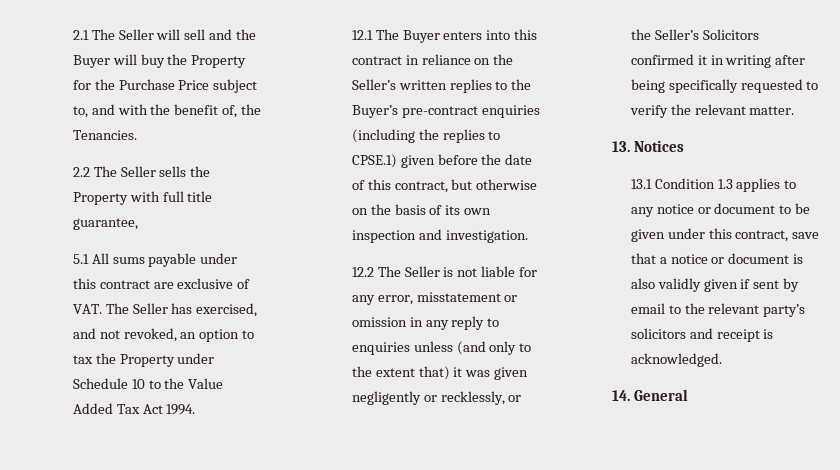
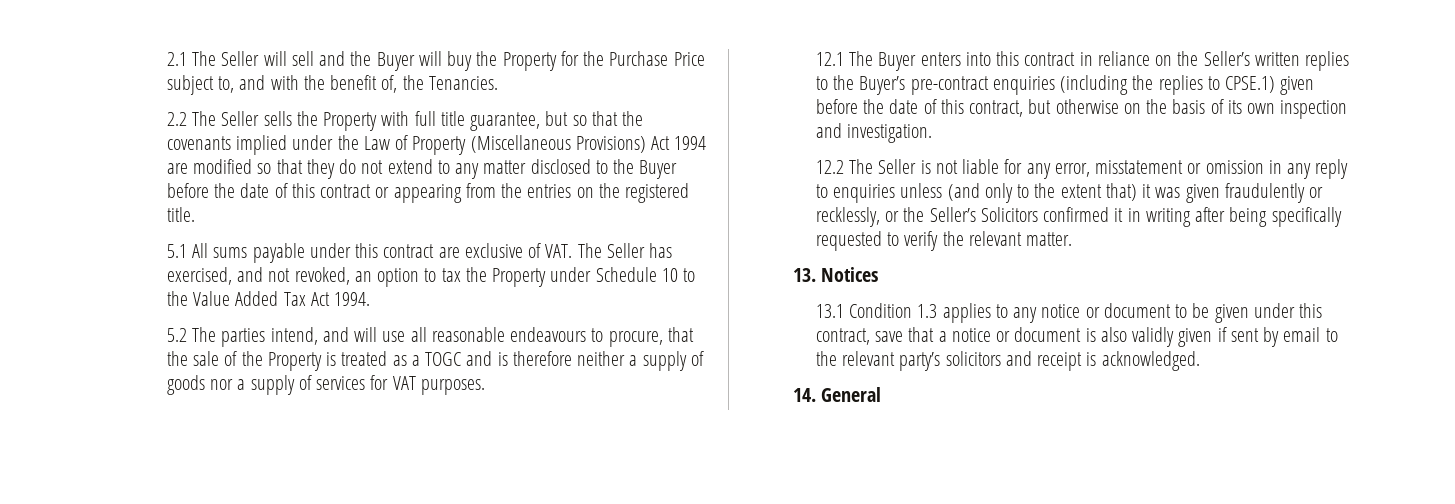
(138, 224) none -> [545,111,644,126] [166,135,707,155] [166,159,678,179] [166,183,690,203] [166,207,195,222] but so that the covenants implied under the Law of Property (Miscellaneous Provisions) Act 1994 are modified so that they do not extend to any matter disclosed to the Buyer before the date of this contract or appearing from the entries on the registered title.
(196, 409) none -> [166,327,694,347] [166,351,705,371] [166,375,485,395] // 5.2 The parties intend, and will use all reasonable endeavours to procure, that the sale of the Property is treated as a TOGC and is therefore neither a supply of goods nor a supply of services for VAT purposes.
[351,391,421,405] negligently -> [1224,183,1305,203] fraudulently

